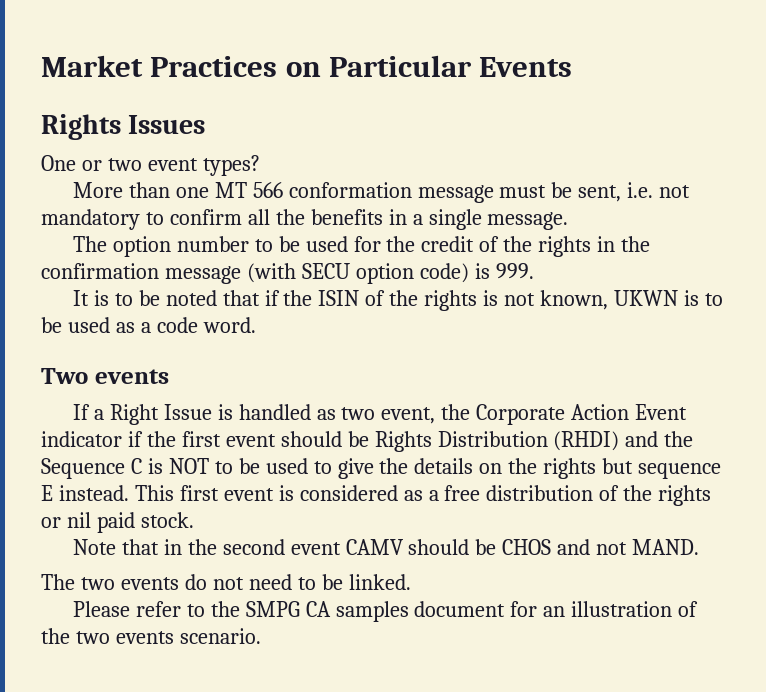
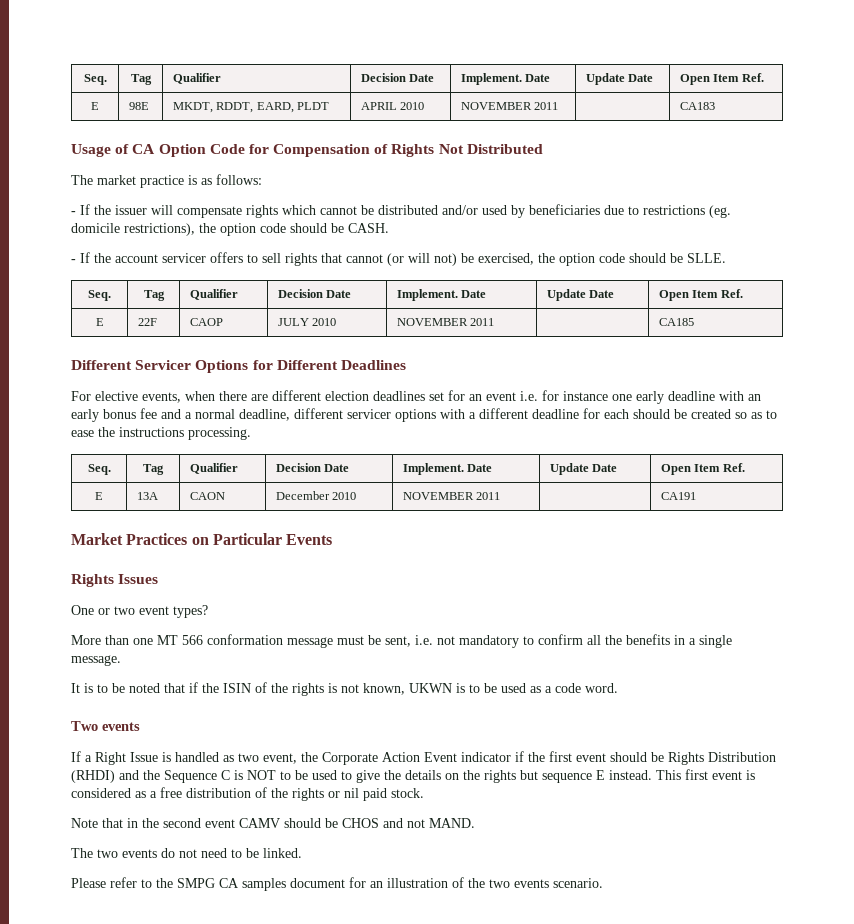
(41, 66) none -> [83,74,107,85] [130,74,152,85] [172,73,221,84] [360,73,435,82] [460,73,551,85] [585,73,654,85] [679,73,764,85] [91,102,99,110] [128,102,149,110] [172,102,329,113] [360,102,425,110] [460,102,559,110] [679,102,715,110] [71,144,543,157] [71,174,262,188] [71,204,731,218] [71,223,389,236] [71,252,726,266] [88,290,111,301] [143,290,165,301] [189,289,238,300] [277,289,352,298] [396,289,487,301] [546,289,615,301] [658,289,743,301] [95,318,104,326] [137,318,157,326] [189,318,223,326] [277,318,337,326] [396,318,495,326] [658,318,694,326] [71,360,406,373] [71,390,761,404] [71,408,777,422] [71,427,251,440] [87,464,111,475] [143,464,164,475] [189,463,238,474] [275,463,350,472] [402,463,493,475] [549,463,618,475] [660,463,745,475] [95,492,103,500] [136,492,158,500] [189,492,225,500] [275,491,357,500] [402,492,501,500] [660,492,696,500] Seq. | Tag | Qualifier | Decision Date | Implement. Date | Update Date | Open Item Ref. // E | 98E | MKDT, RDDT, EARD, PLDT | APRIL 2010 | NOVEMBER 2011 | | CA183 // Usage of CA Option Code for Compensation of Rights Not Distributed // The market practice is as follows: // - If the issuer will compensate rights which cannot be distributed and/or used by beneficiaries due to restrictions (eg. domicile restrictions), the option code should be CASH. // - If the account servicer offers to sell rights that cannot (or will not) be exercised, the option code should be SLLE. // Seq. | Tag | Qualifier | Decision Date | Implement. Date | Update Date | Open Item Ref. // E | 22F | CAOP | JULY 2010 | NOVEMBER 2011 | | CA185 // Different Servicer Options for Different Deadlines // For elective events, when there are different election deadlines set for an event i.e. for instance one early deadline with an early bonus fee and a normal deadline, different servicer options with a different deadline for each should be created so as to ease the instructions processing. // Seq. | Tag | Qualifier | Decision Date | Implement. Date | Update Date | Open Item Ref. // E | 13A | CAON | December 2010 | NOVEMBER 2011 | | CA191 //
[72,236,651,257] [41,263,534,284] // The option number to be used for the credit of the rights in the confirmation message (with SECU option code) is 999. -> (121, 660) none

